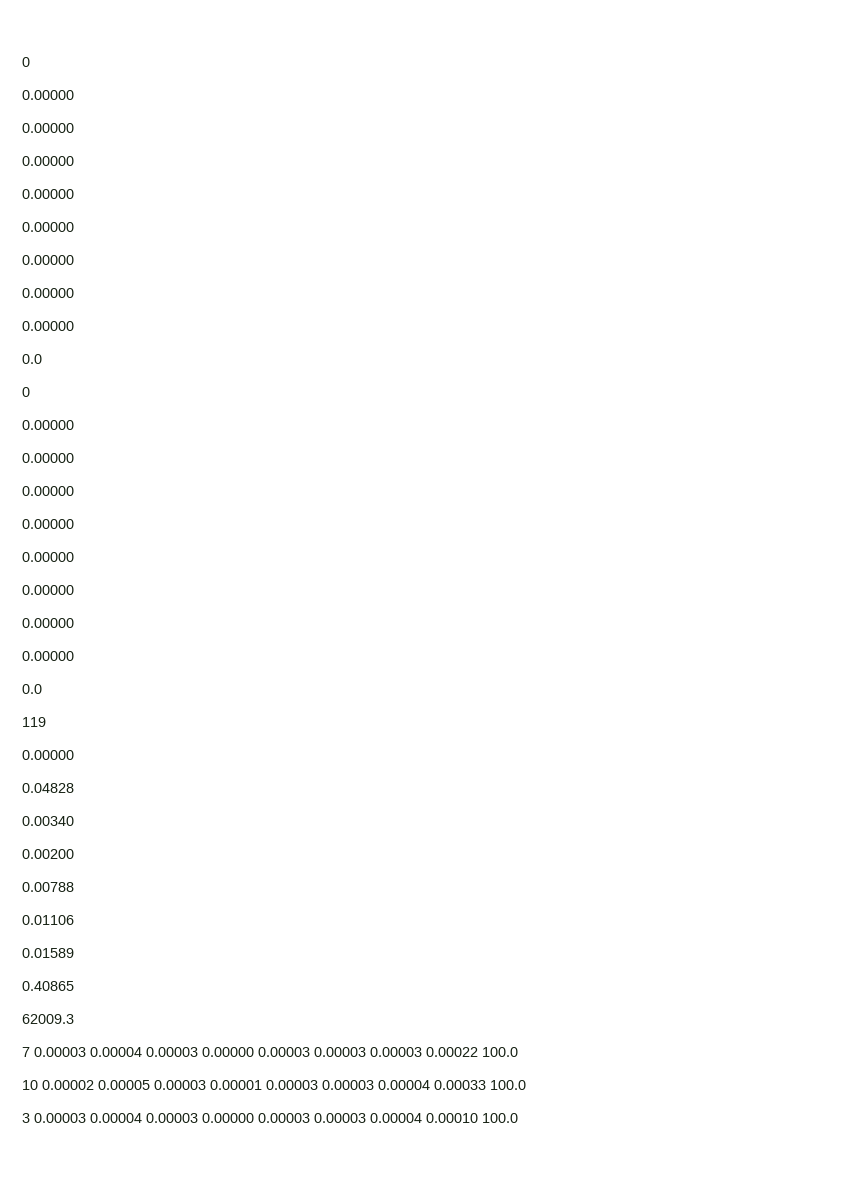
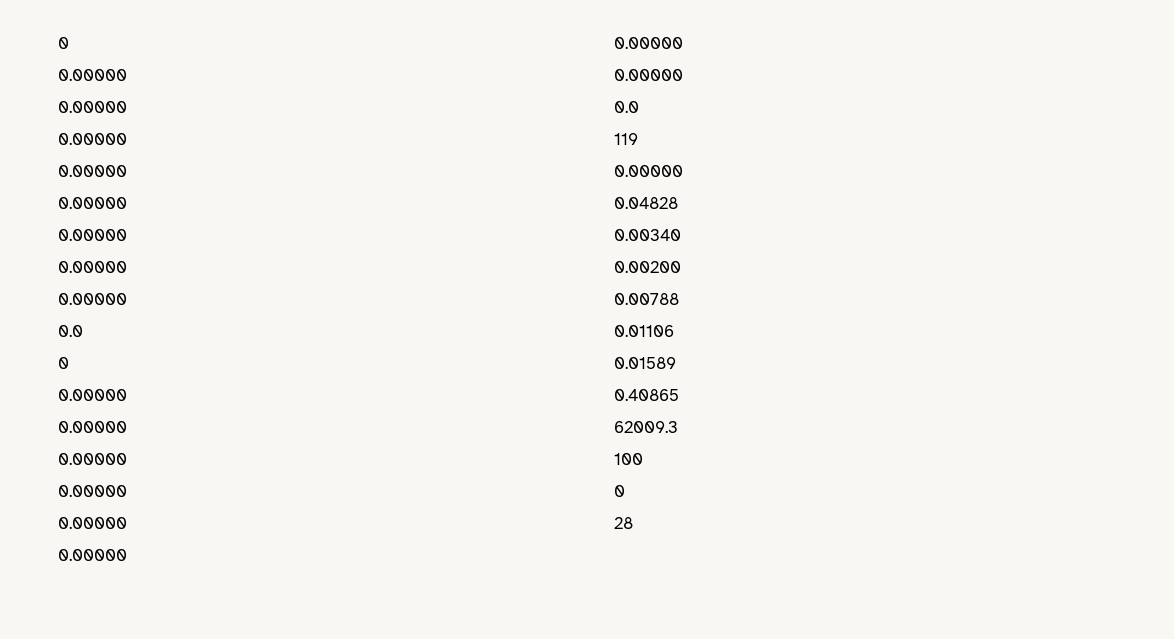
[22,1047,518,1057] [22,1080,526,1090] [22,1113,518,1123] 7 0.00003 0.00004 0.00003 0.00000 0.00003 0.00003 0.00003 0.00022 100.0 // 10 0.00002 0.00005 0.00003 0.00001 0.00003 0.00003 0.00004 0.00033 100.0 // 3 0.00003 0.00004 0.00003 0.00000 0.00003 0.00003 0.00004 0.00010 100.0 -> [614,453,643,465] [614,485,625,497] [614,517,633,529] 100 // 0 // 28

